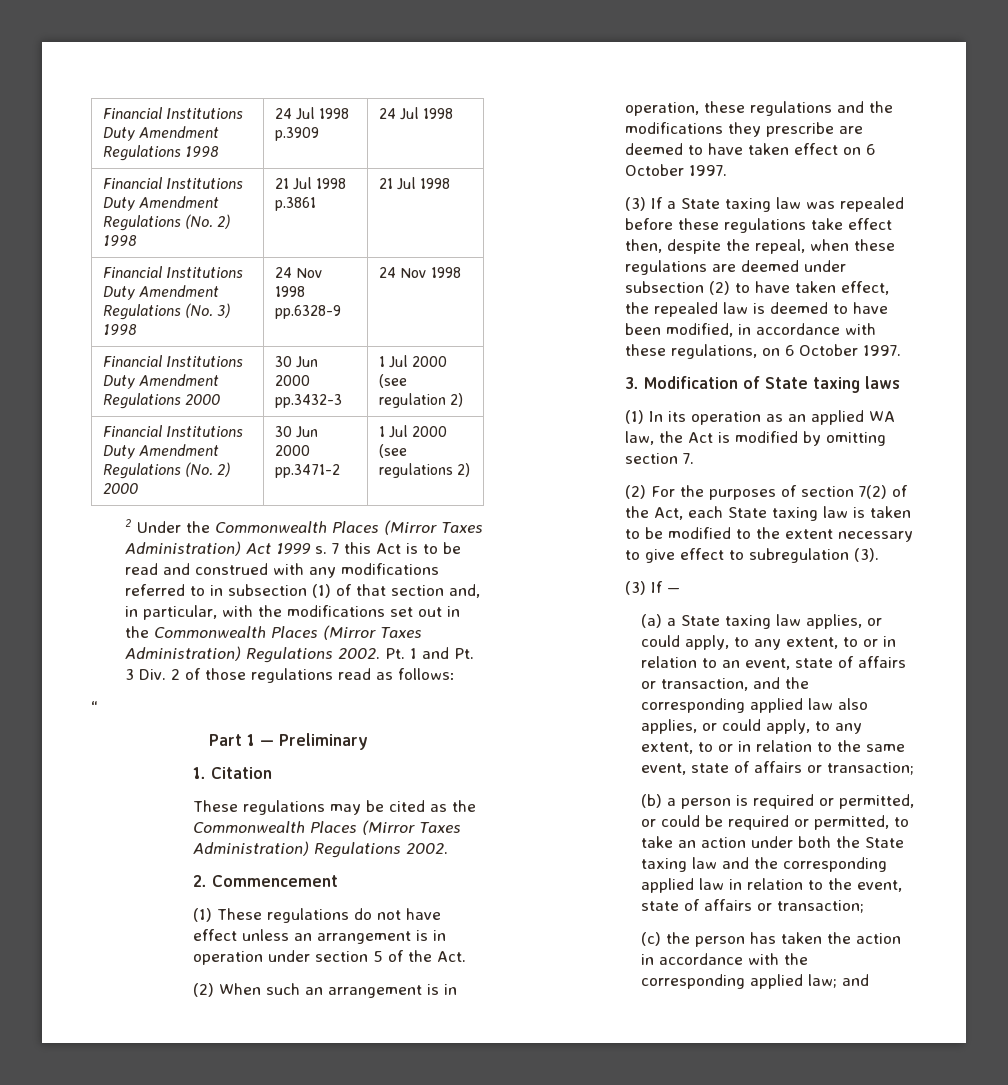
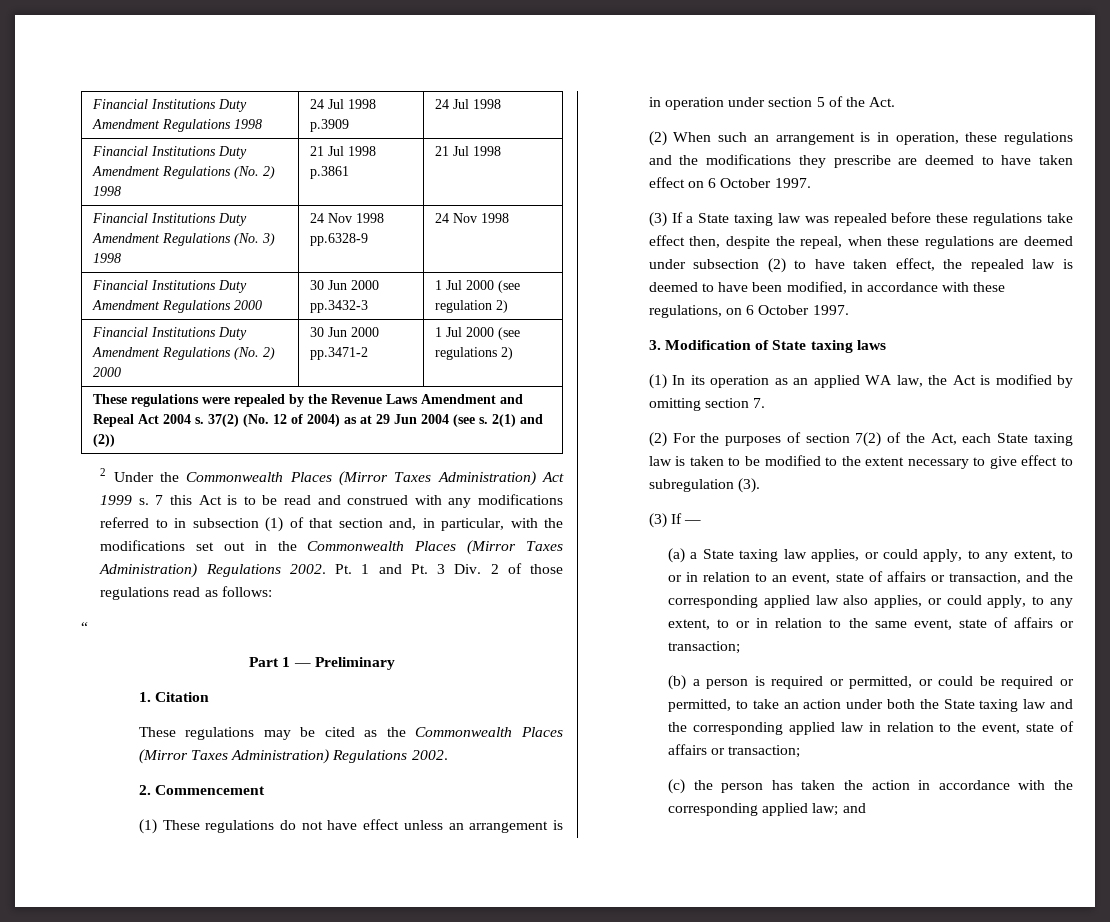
(471, 470) none -> [93,394,524,407] [93,414,544,427] [93,434,116,447] // These regulations were repealed by the Revenue Laws Amendment and Repeal Act 2004 s. 37(2) (No. 12 of 2004) as at 29 Jun 2004 (see s. 2(1) and (2))

